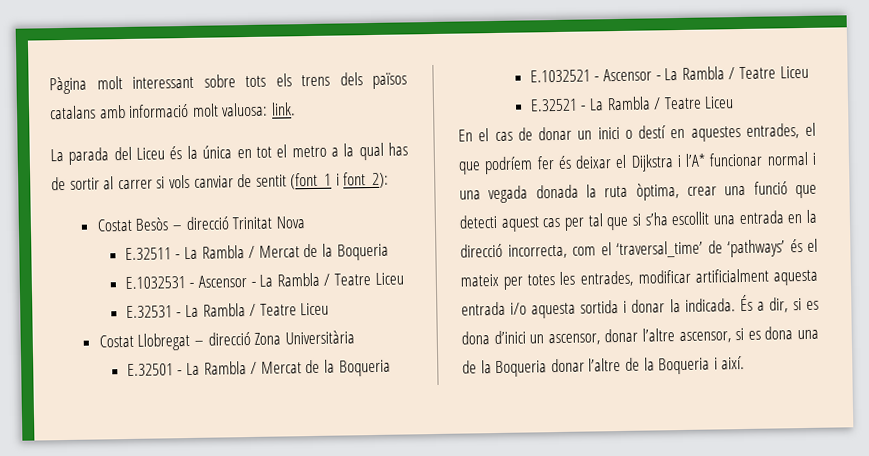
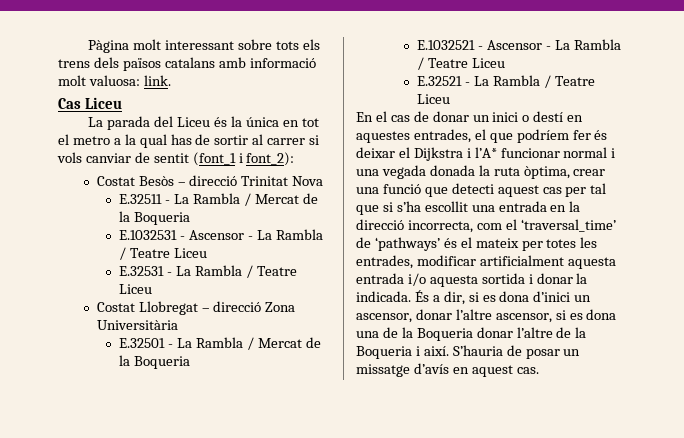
(296, 109) none -> [58,97,122,109] // Cas Liceu
(746, 362) none -> [452,345,581,359] [356,363,539,377] S’hauria de posar un missatge d’avís en aquest cas.

